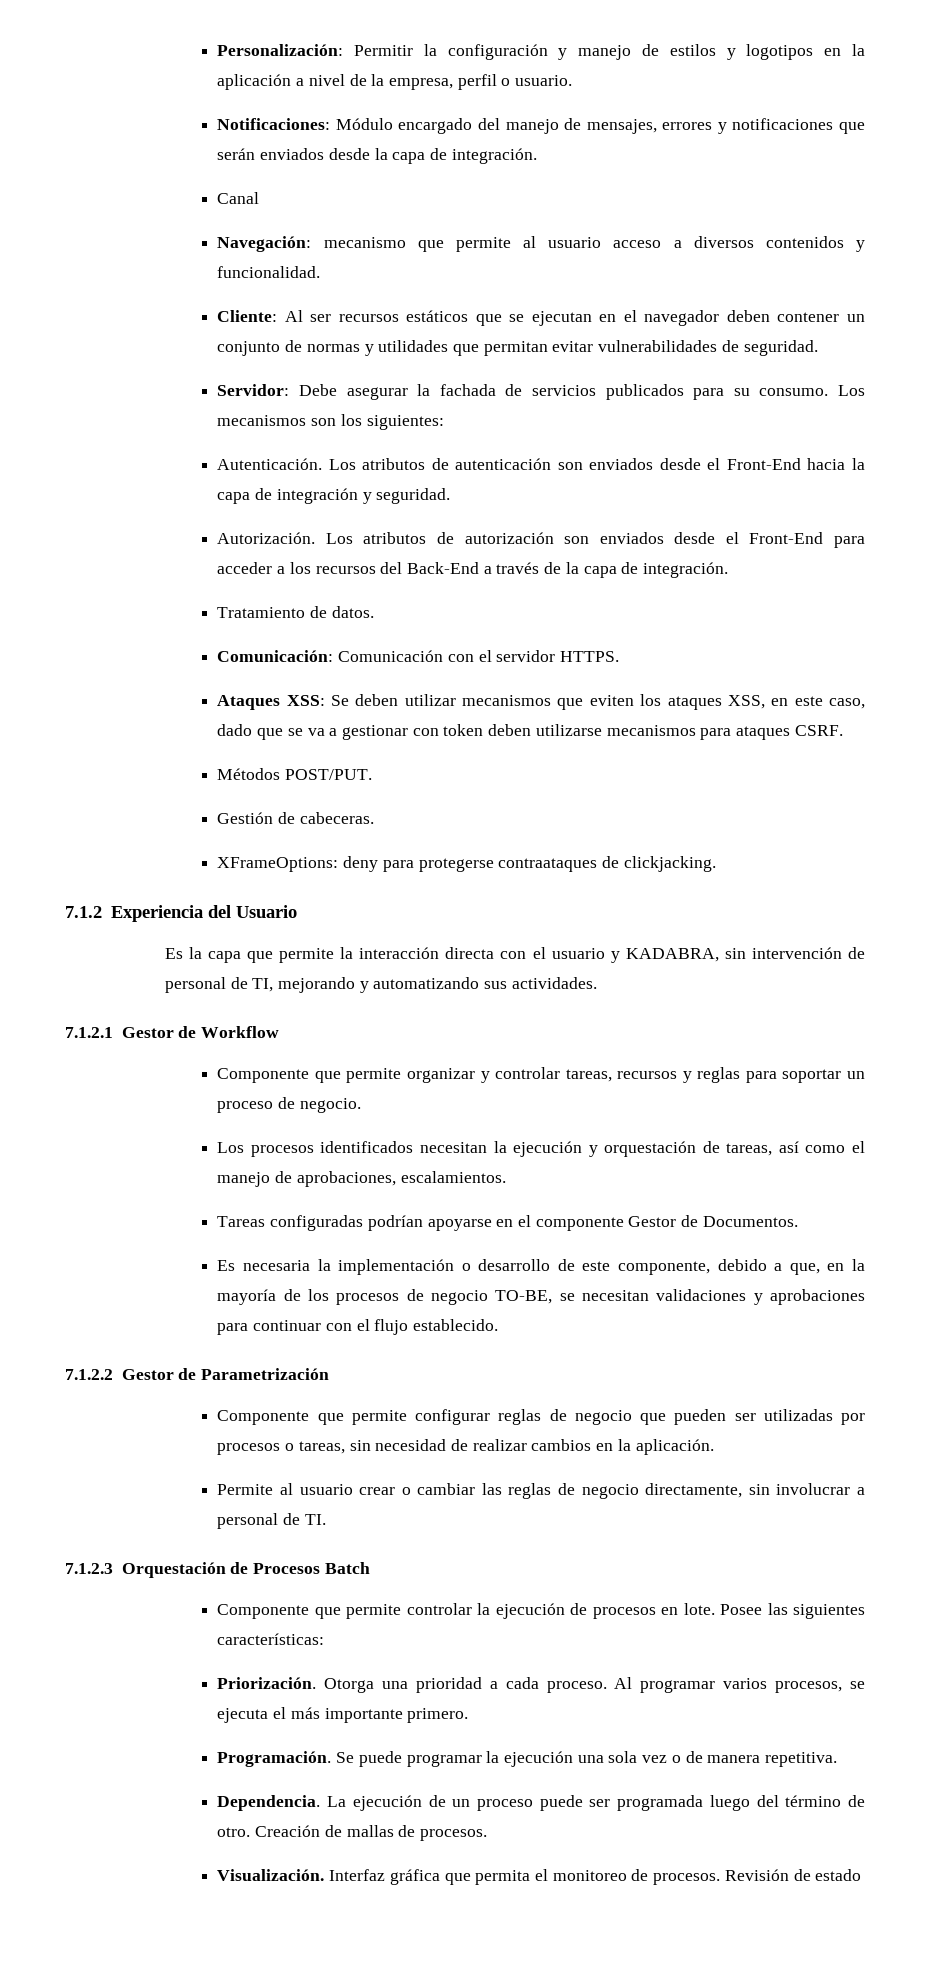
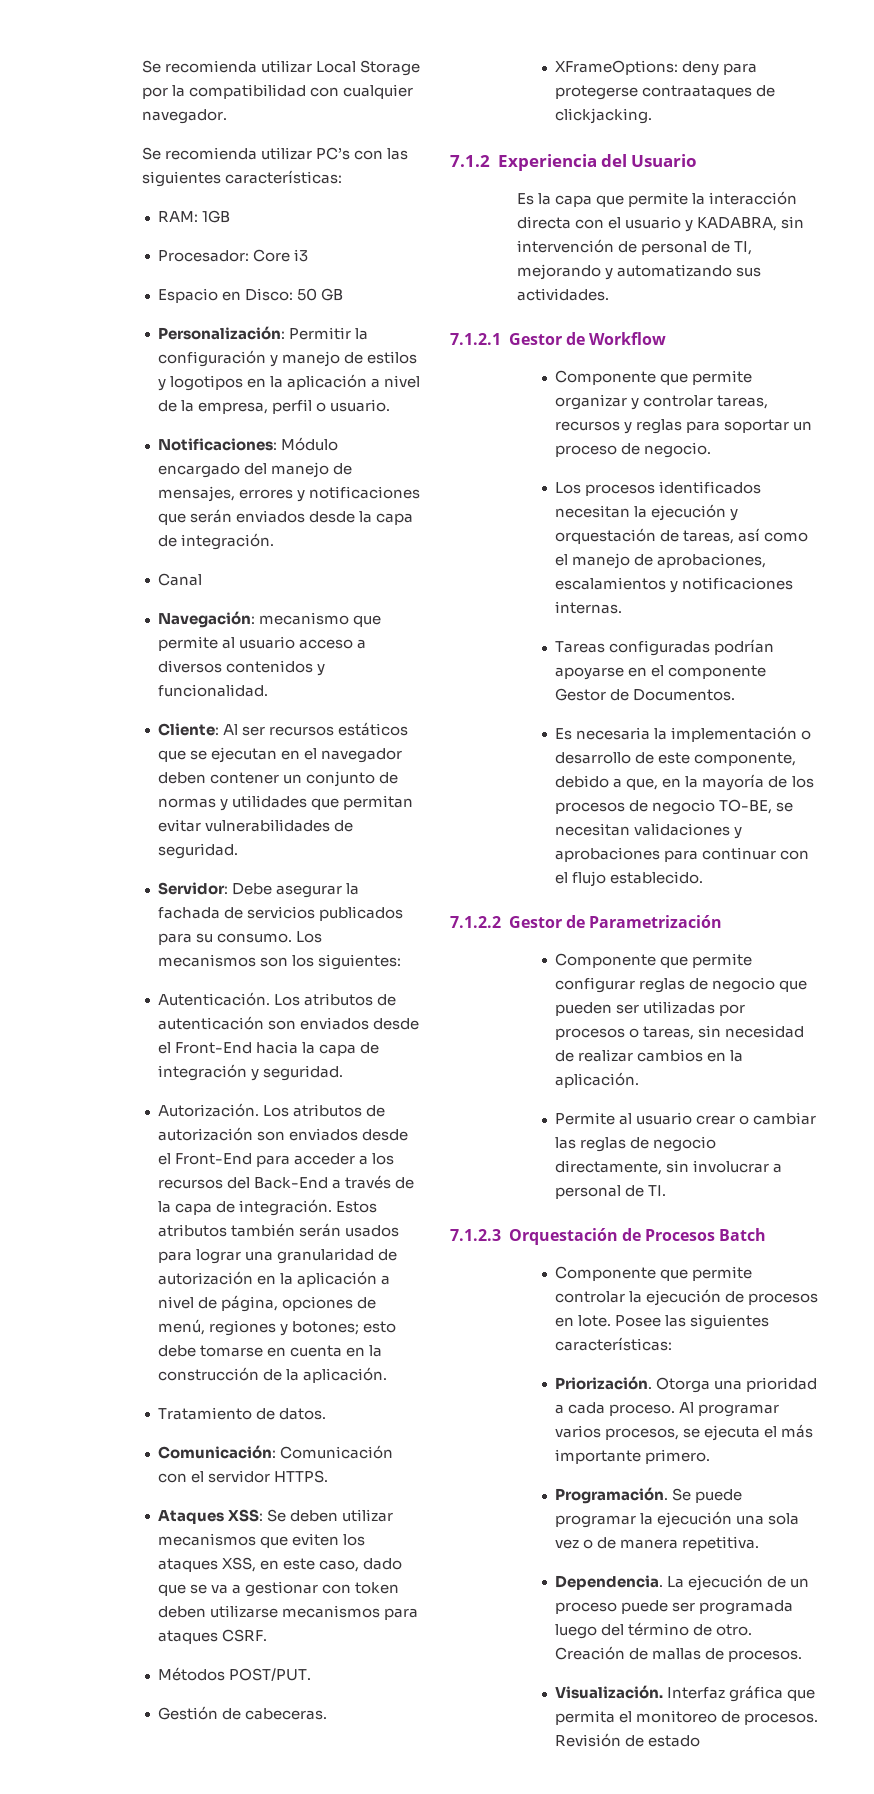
(217, 50) none -> [141,60,420,76] [141,84,413,99] [141,109,227,124] [141,147,408,160] [141,170,342,187] [158,210,231,223] [158,249,309,262] [158,288,344,303] Se recomienda utilizar Local Storage por la compatibilidad con cualquier navegador. // Se recomienda utilizar PC’s con las siguientes características: // RAM: 1GB // Procesador: Core i3 // Espacio en Disco: 50 GB //
(729, 570) none -> [336,1201,378,1213] [158,1223,400,1237] [158,1248,398,1264] [158,1271,391,1287] [158,1295,377,1312] [158,1319,397,1336] [158,1345,383,1357] [158,1367,388,1383] Estos atributos también serán usados para lograr una granularidad de autorización en la aplicación a nivel de página, opciones de menú, regiones y botones; esto debe tomarse en cuenta en la construcción de la aplicación.
[400,1171,506,1183] escalamientos. -> [555,577,794,593] [555,601,623,614] escalamientos y notificaciones internas.

